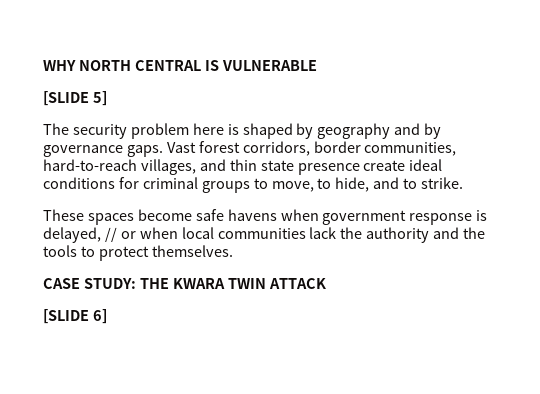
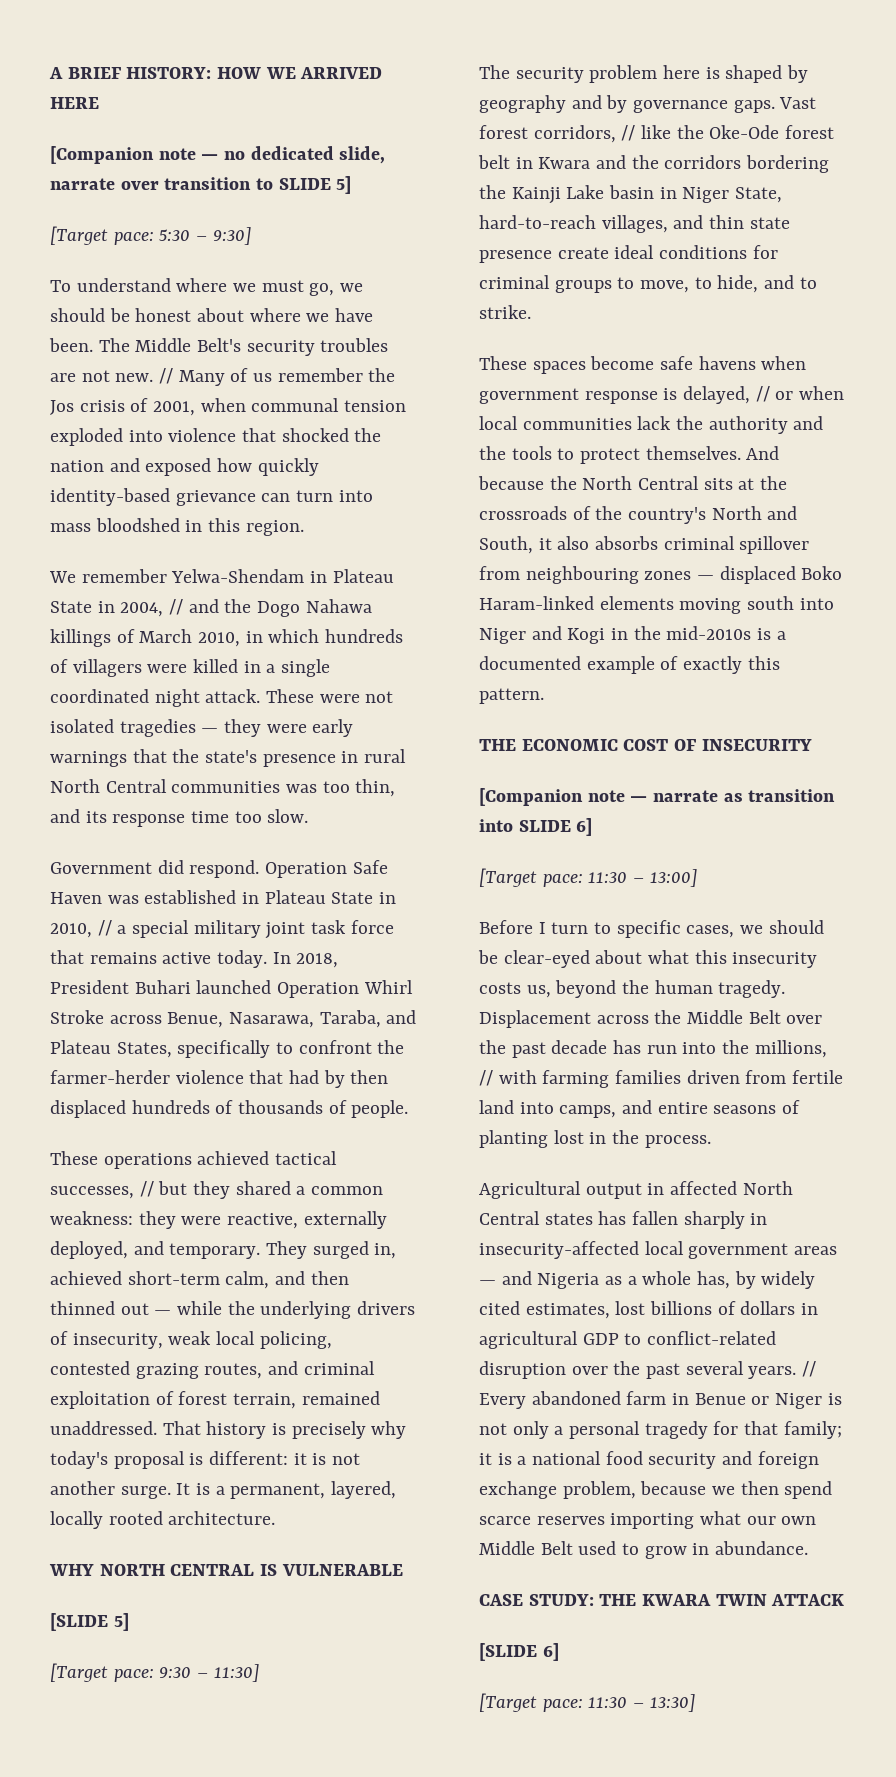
(43, 65) none -> [49,67,383,79] [50,97,99,109] [50,146,386,164] [50,176,352,194] [50,226,251,245] [50,278,364,296] [50,308,374,322] [49,338,389,356] [50,368,396,386] [50,398,407,416] [50,428,382,446] [50,458,319,476] [50,488,373,506] [50,518,304,536] [49,569,394,583] [50,599,372,617] [50,629,404,647] [50,659,331,677] [50,689,394,707] [50,719,354,737] [50,749,407,767] [50,779,396,797] [50,809,309,827] [50,860,388,878] [50,890,397,904] [50,920,394,939] [50,950,339,968] [50,980,413,998] [50,1010,417,1028] [50,1040,405,1058] [50,1070,389,1088] [50,1100,409,1118] [50,1151,338,1169] [50,1181,384,1199] [50,1211,387,1229] [50,1241,397,1259] [50,1271,349,1289] [50,1301,416,1319] [50,1331,332,1349] [50,1361,375,1379] [50,1391,380,1409] [50,1421,407,1439] [50,1451,361,1469] [50,1481,397,1499] [50,1511,276,1529] A BRIEF HISTORY: HOW WE ARRIVED HERE // [Companion note — no dedicated slide, narrate over transition to SLIDE 5] // [Target pace: 5:30 – 9:30] // To understand where we must go, we should be honest about where we have been. The Middle Belt's security troubles are not new. // Many of us remember the Jos crisis of 2001, when communal tension exploded into violence that shocked the nation and exposed how quickly identity-based grievance can turn into mass bloodshed in this region. // We remember Yelwa-Shendam in Plateau State in 2004, // and the Dogo Nahawa killings of March 2010, in which hundreds of villagers were killed in a single coordinated night attack. These were not isolated tragedies — they were early warnings that the state's presence in rural North Central communities was too thin, and its response time too slow. // Government did respond. Operation Safe Haven was established in Plateau State in 2010, // a special military joint task force that remains active today. In 2018, President Buhari launched Operation Whirl Stroke across Benue, Nasarawa, Taraba, and Plateau States, specifically to confront the farmer-herder violence that had by then displaced hundreds of thousands of people. // These operations achieved tactical successes, // but they shared a common weakness: they were reactive, externally deployed, and temporary. They surged in, achieved short-term calm, and then thinned out — while the underlying drivers of insecurity, weak local policing, contested grazing routes, and criminal exploitation of forest terrain, remained unaddressed. That history is precisely why today's proposal is different: it is not another surge. It is a permanent, layered, locally rooted architecture. //
(107, 98) none -> [50,1663,259,1682] // [Target pace: 9:30 – 11:30]
[313,141,457,156] border communities, -> [621,125,835,141] [478,155,830,173] [479,185,783,204] // like the Oke-Ode forest belt in Kwara and the corridors bordering the Kainji Lake basin in Niger State,
(233, 251) none -> [746,446,780,460] [478,476,788,490] [479,506,798,524] [479,536,810,554] [479,566,843,584] [479,596,834,614] [479,626,786,644] [479,656,780,674] [479,688,544,704] [479,739,812,751] [479,788,836,806] [479,818,593,836] [479,868,697,887] [479,920,824,938] [478,950,818,968] [479,980,786,998] [479,1010,823,1028] [479,1040,827,1058] [479,1070,844,1088] [479,1100,801,1118] [479,1130,711,1148] [479,1181,793,1199] [479,1211,768,1229] [479,1241,838,1259] [479,1271,816,1289] [479,1301,819,1319] [479,1331,777,1349] [479,1361,817,1379] [479,1391,842,1409] [479,1421,842,1439] [479,1451,819,1469] [479,1481,833,1499] [479,1511,817,1529] [479,1541,809,1559] And because the North Central sits at the crossroads of the country's North and South, it also absorbs criminal spillover from neighbouring zones — displaced Boko Haram-linked elements moving south into Niger and Kogi in the mid-2010s is a documented example of exactly this pattern. // THE ECONOMIC COST OF INSECURITY // [Companion note — narrate as transition into SLIDE 6] // [Target pace: 11:30 – 13:00] // Before I turn to specific cases, we should be clear-eyed about what this insecurity costs us, beyond the human tragedy. Displacement across the Middle Belt over the past decade has run into the millions, // with farming families driven from fertile land into camps, and entire seasons of planting lost in the process. // Agricultural output in affected North Central states has fallen sharply in insecurity-affected local government areas — and Nigeria as a whole has, by widely cited estimates, lost billions of dollars in agricultural GDP to conflict-related disruption over the past several years. // Every abandoned farm in Benue or Niger is not only a personal tragedy for that family; it is a national food security and foreign exchange problem, because we then spend scarce reserves importing what our own Middle Belt used to grow in abundance.
(107, 316) none -> [479,1693,695,1712] // [Target pace: 11:30 – 13:30]

